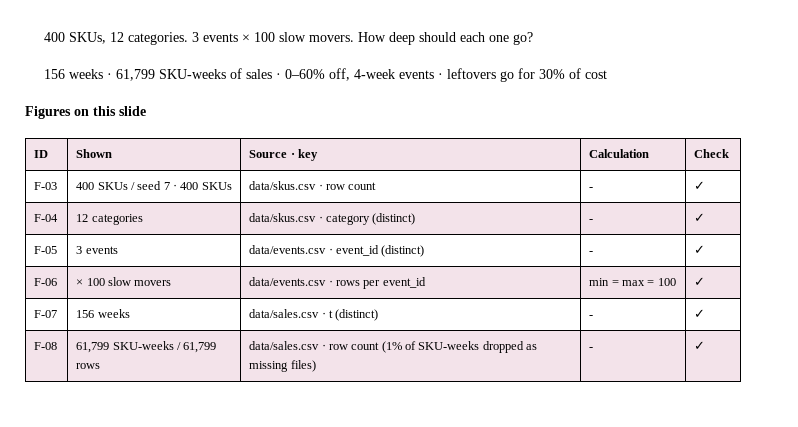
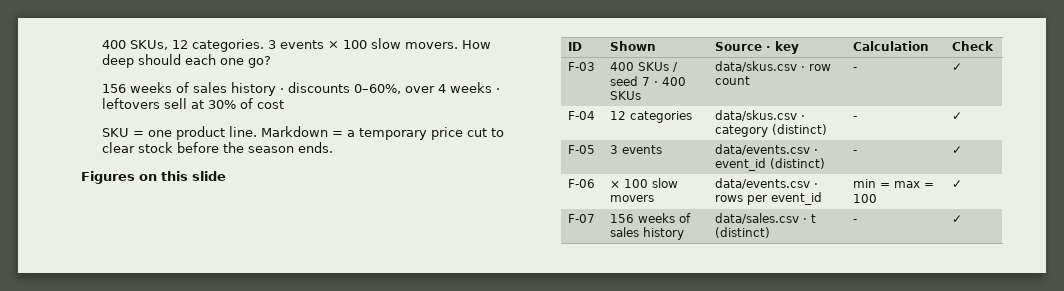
[106,68,607,82] · 61,799 SKU-weeks of sales · 0–60% off, 4-week events · leftovers go for 30% of cost -> [175,82,500,96] [101,98,284,109] [101,126,504,140] [101,142,333,153] of sales history · discounts 0–60%, over 4 weeks · leftovers sell at 30% of cost // SKU = one product line. Markdown = a temporary price cut to clear stock before the season ends.
(130, 313) none -> [679,213,692,223] [610,227,685,240] of sales history
[34,342,58,350] [76,341,217,353] [76,363,101,369] [249,341,538,353] [249,360,316,372] [589,347,594,350] [694,341,706,350] // F-08 | 61,799 SKU-weeks / 61,799 rows | data/sales.csv · row count (1% of SKU-weeks dropped as missing files) | - | ✓ -> (963, 219) none

